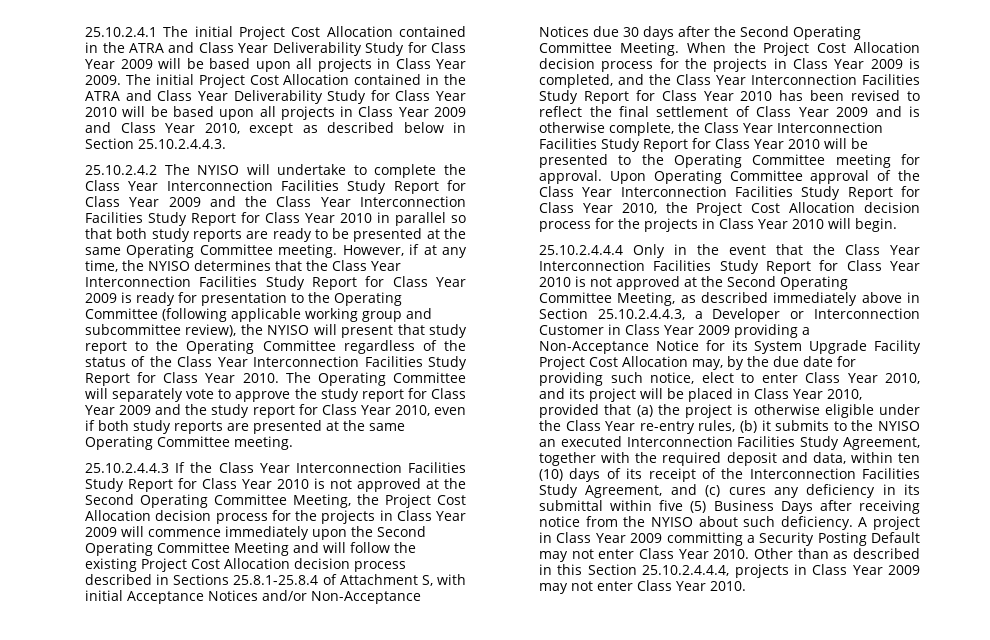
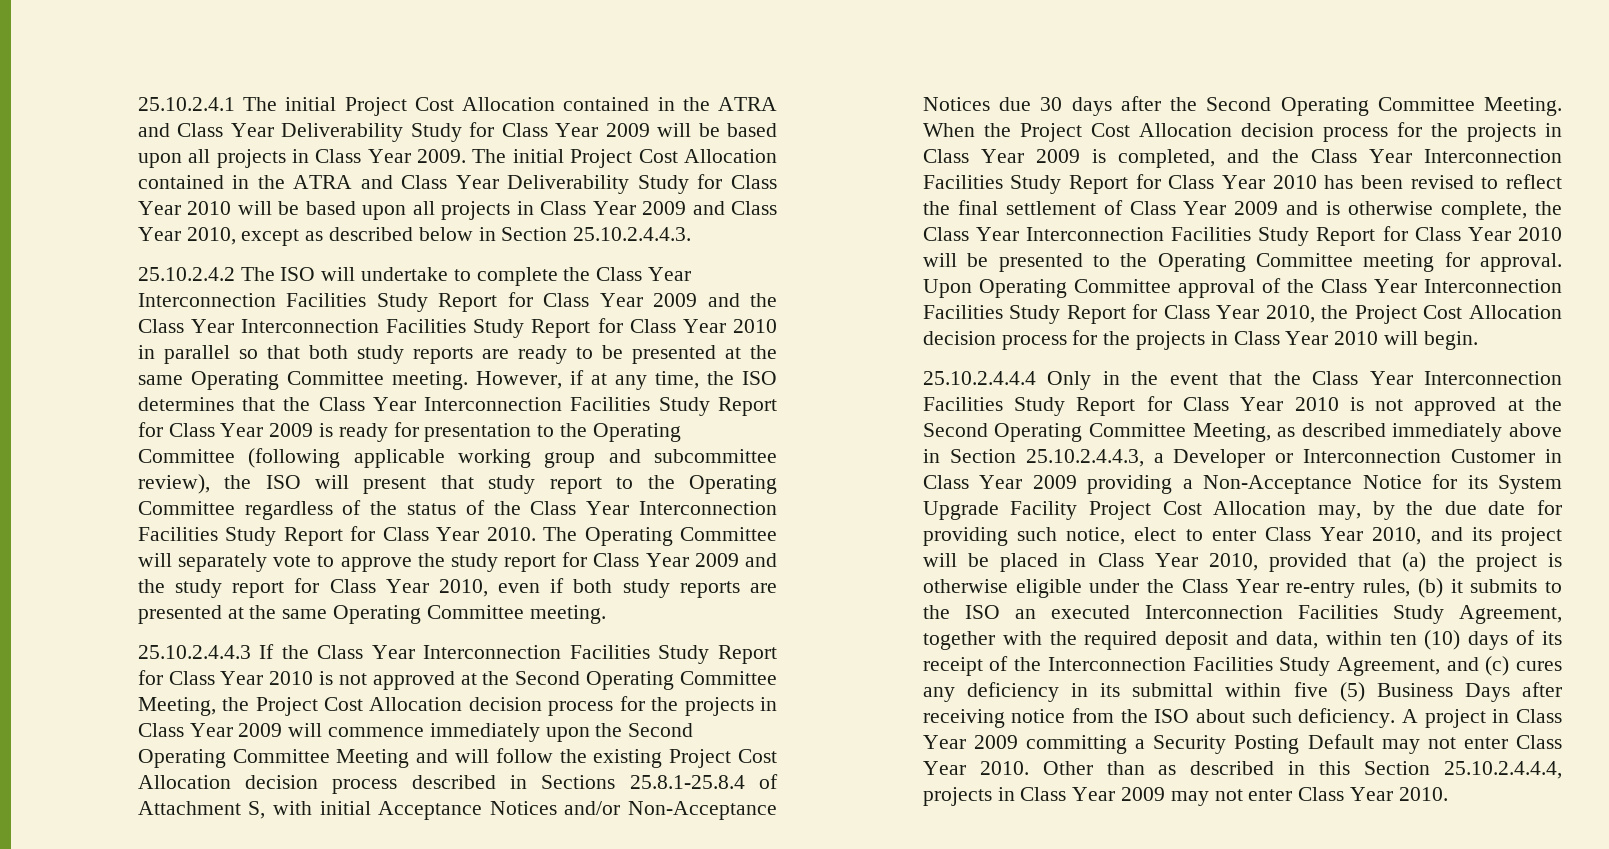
[197,165,240,175] NYISO -> [280,267,316,281] ISO
[148,261,191,271] NYISO -> [741,371,777,385] ISO
[267,325,310,335] NYISO -> [265,475,301,489] ISO
[878,421,920,431] NYISO -> [964,605,1000,619] ISO
[650,517,693,527] NYISO -> [1154,709,1190,723] ISO

